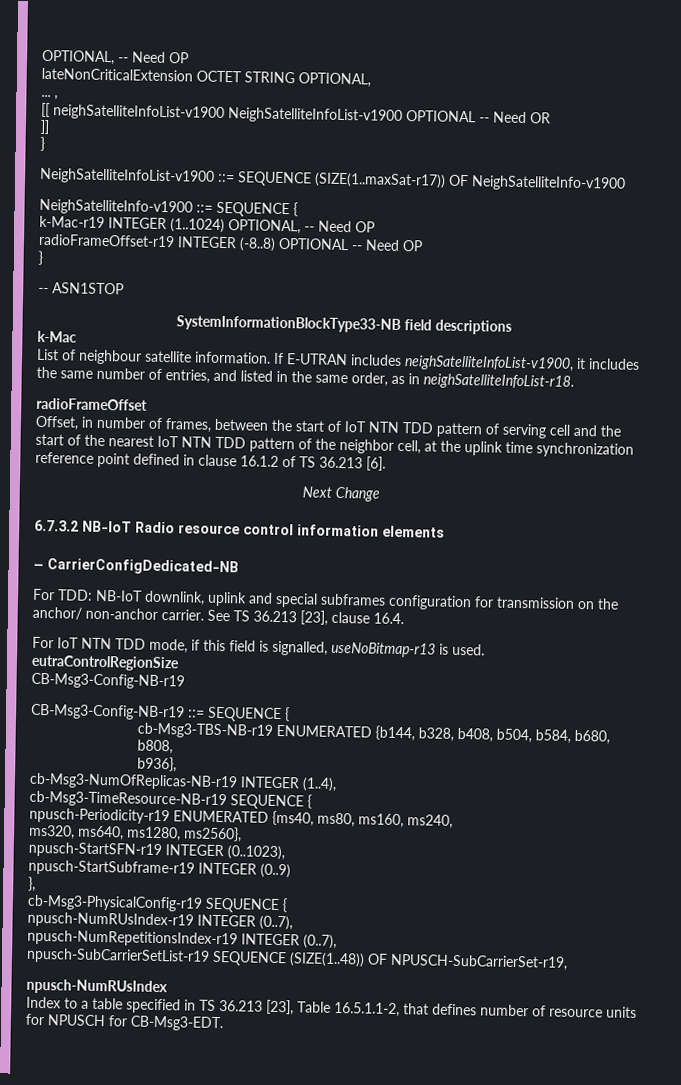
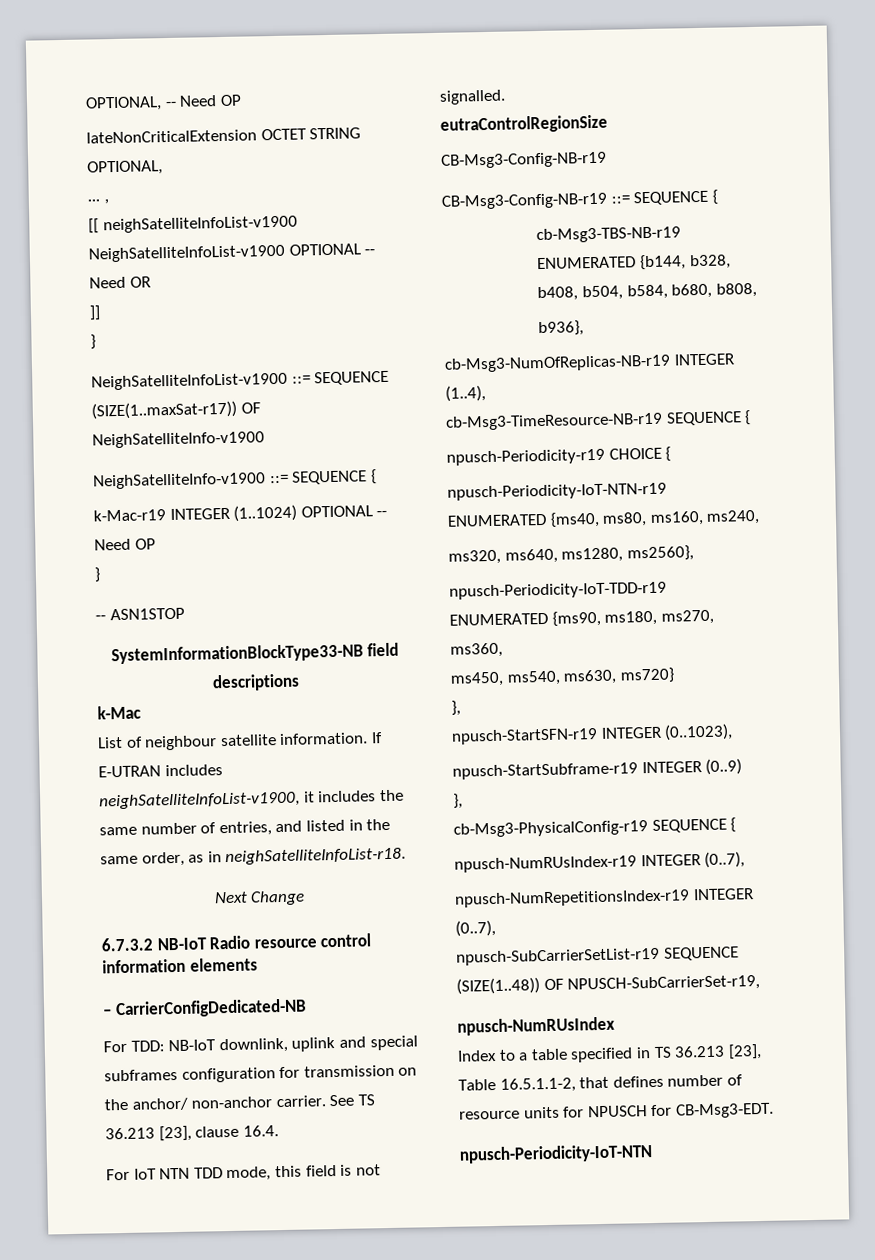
[228,219,375,235] [38,233,276,252] OPTIONAL, -- Need OP // radioFrameOffset-r19 INTEGER (-8..8) -> (298, 513) none
[36,397,148,411] [35,415,621,439] [35,433,634,458] [35,451,386,471] // radioFrameOffset // Offset, in number of frames, between the start of IoT NTN TDD pattern of serving cell and the start of the nearest IoT NTN TDD pattern of the neighbor cell, at the uplink time synchronization reference point defined in clause 16.1.2 of TS 36.213 [6]. -> (407, 856) none
[191,639,200,651] if -> (272, 1174) none
[272,640,485,658] signalled, useNoBitmap-r13 is used. -> [355,1164,381,1176] [439,89,506,105] not signalled.
(170, 816) none -> [608,446,672,462] [447,482,667,501] CHOICE { // npusch-Periodicity-IoT-NTN-r19
(242, 834) none -> [449,581,667,600] [449,609,714,627] [450,642,503,658] [450,667,675,687] [451,700,461,716] // npusch-Periodicity-IoT-TDD-r19 ENUMERATED {ms90, ms180, ms270, ms360, // ms450, ms540, ms630, ms720} // },
(224, 1023) none -> [459,1144,653,1164] // npusch-Periodicity-IoT-NTN

